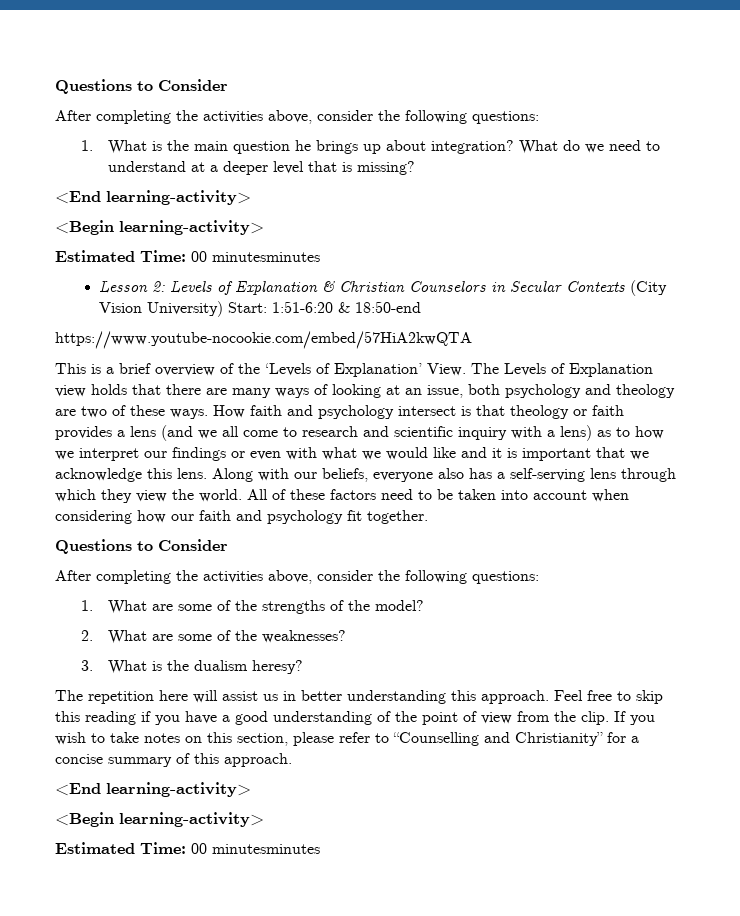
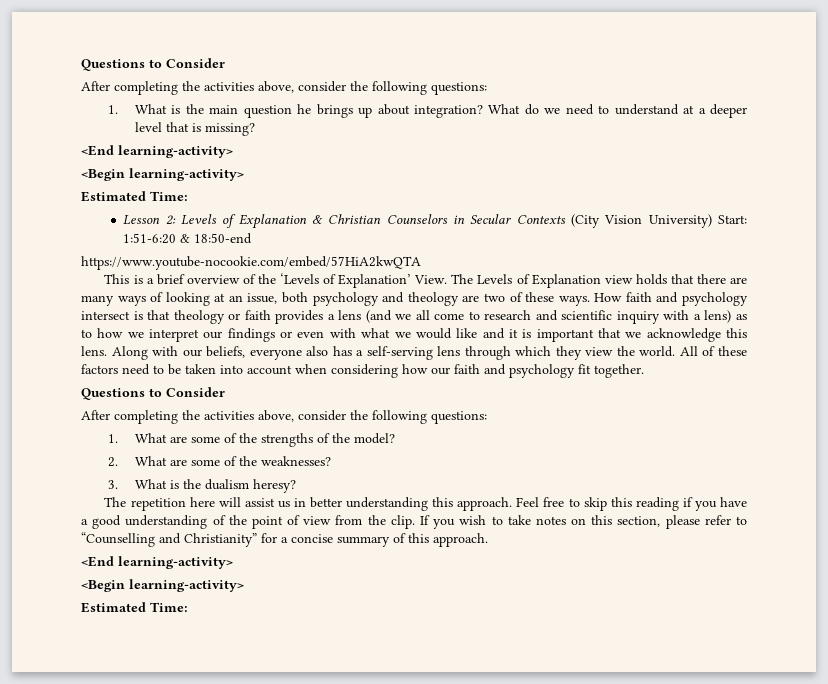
[191,251,320,262] 00 minutesminutes -> (188, 196) none
[191,843,320,854] 00 minutesminutes -> (188, 607) none

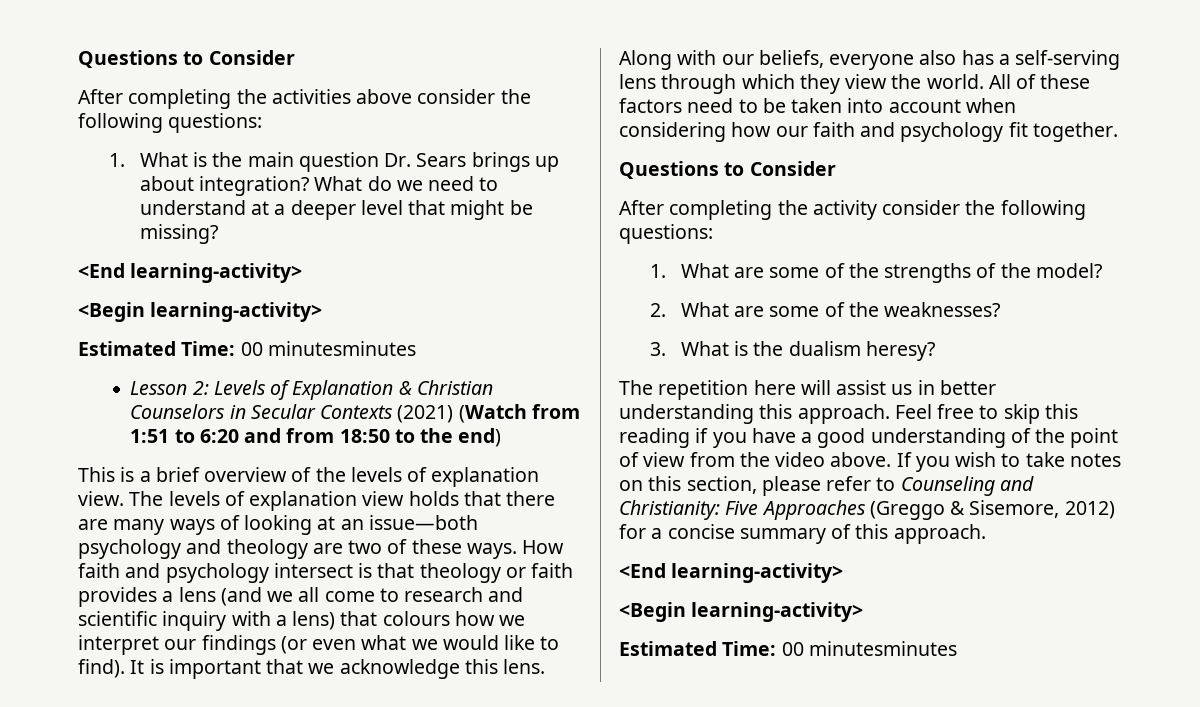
[81,58,225,71] [81,81,294,95] Questions to Consider // After completing the activities above, -> [78,50,295,68] [78,89,413,109] Questions to Consider // After completing the activities above
[297,104,312,114] he -> [384,153,467,167] Dr. Sears
[192,123,202,132] is -> [450,200,533,220] might be
(188, 196) none -> [240,341,416,356] 00 minutesminutes
[571,214,747,228] [123,233,253,244] [81,256,421,270] (City Vision University) Start: 1:51-6:20 & 18:50-end // https://www.youtube-nocookie.com/embed/57HiA2kwQTA -> [397,404,580,423] [130,428,502,447] (2021) (Watch from 1:51 to 6:20 and from 18:50 to the end)
[280,273,601,288] ‘Levels of Explanation’ View. The Levels of Explanation -> [350,467,540,487] [78,491,358,511] levels of explanation view. The levels of explanation
[247,292,309,304] issue, both -> [368,515,478,530] issue—both
[735,314,747,320] [81,329,92,338] as to -> [340,611,450,626] that colours
[280,328,356,338] or even with -> [280,636,357,654] (or even
[482,328,518,339] and it -> [540,636,560,650] [78,659,145,678] to find). It
[204,410,294,422] activities above, -> [812,200,877,220] activity
[390,515,415,529] clip. -> [775,452,892,467] video above.
[81,532,257,547] “Counselling and Christianity” -> [900,476,1034,496] [619,500,1115,520] Counseling and Christianity: Five Approaches (Greggo & Sisemore, 2012)
(188, 607) none -> [781,641,957,656] 00 minutesminutes

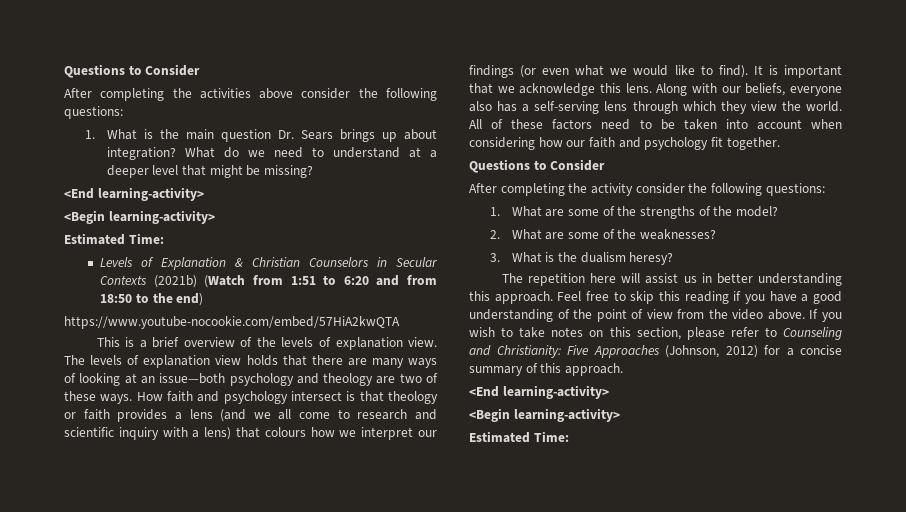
[240,341,416,356] [130,381,209,395] 00 minutesminutes // Lesson 2: -> (164, 238) //
[397,405,454,423] (2021) -> [153,275,197,288] (2021b)
(502, 437) none -> [64,316,400,329] // https://www.youtube-nocookie.com/embed/57HiA2kwQTA
[869,500,1060,520] (Greggo & Sisemore, -> [665,345,719,358] (Johnson,
[781,641,957,656] 00 minutesminutes -> (569, 436) none

